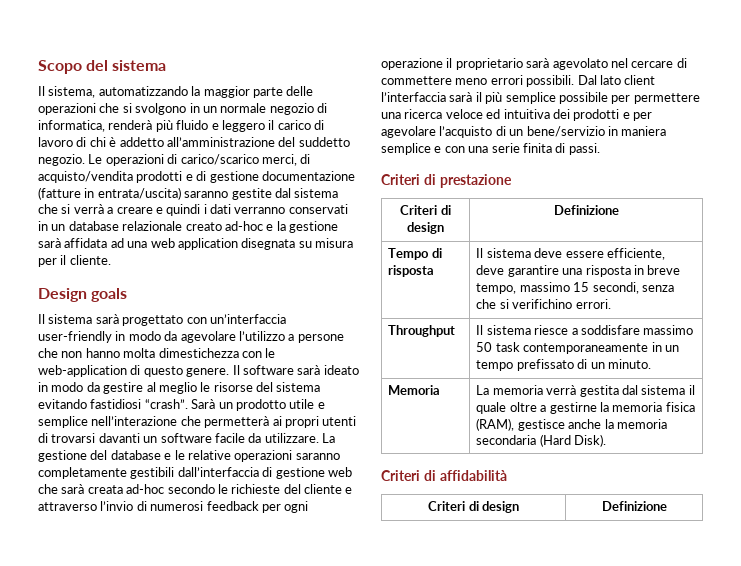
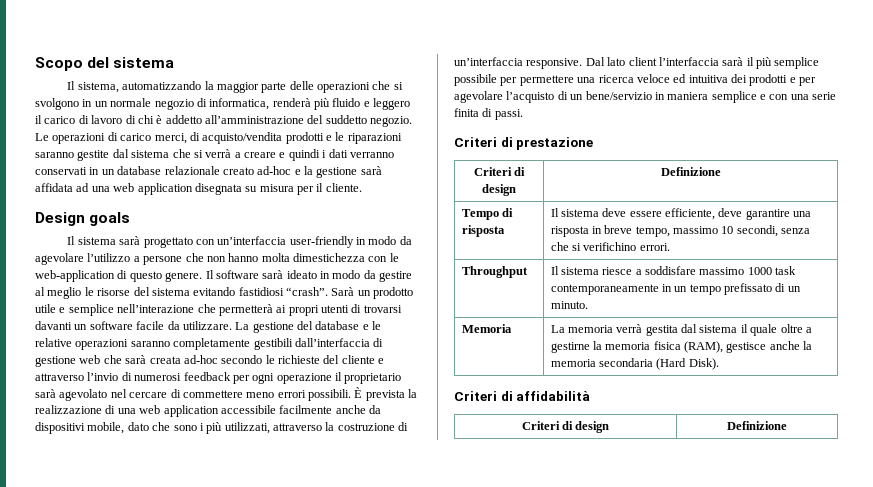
[180,154,259,165] carico/scarico -> [120,133,152,141] carico
[196,171,355,183] [38,187,181,200] di gestione documentazione (fatture in entrata/uscita) -> [335,132,402,144] le riparazioni
(575, 81) none -> [354,387,418,401] [35,405,381,417] [35,422,409,434] [454,57,583,69] È prevista la realizzazione di una web application accessibile facilmente anche da dispositivi mobile, dato che sono i più utilizzati, attraverso la costruzione di un’interfaccia responsive.
[573,282,590,292] 15 -> [721,226,734,234] 10
[476,342,493,352] 50 -> [747,267,772,275] 1000

